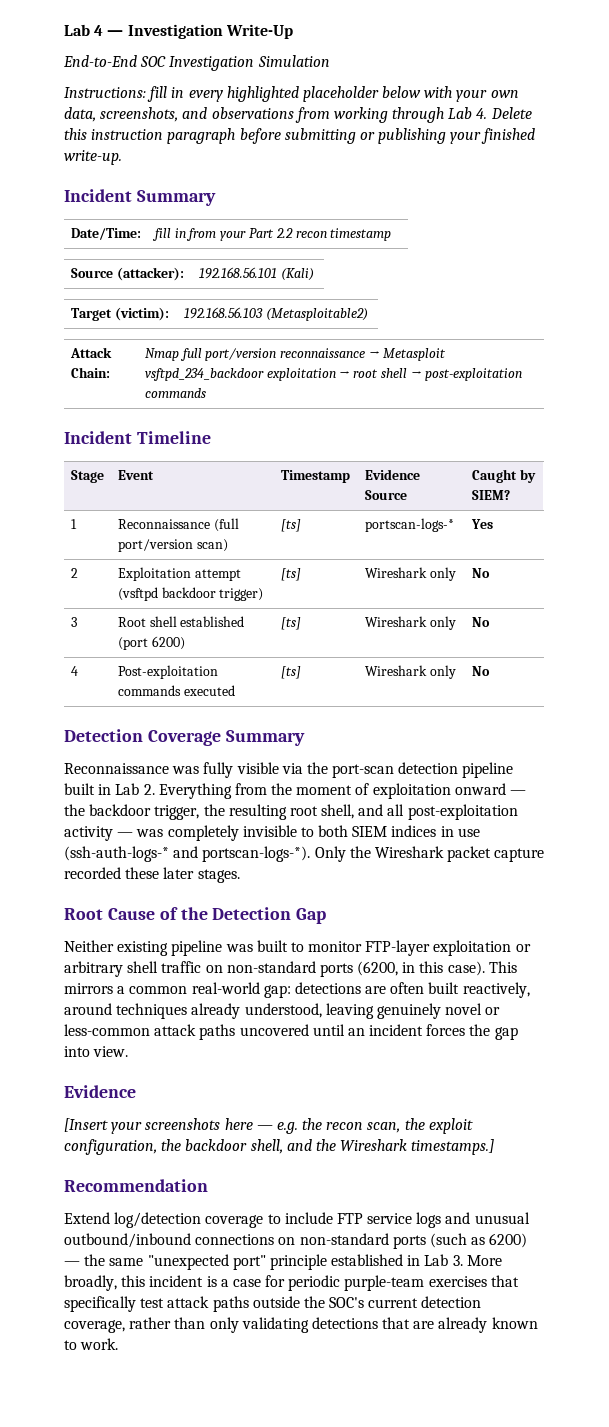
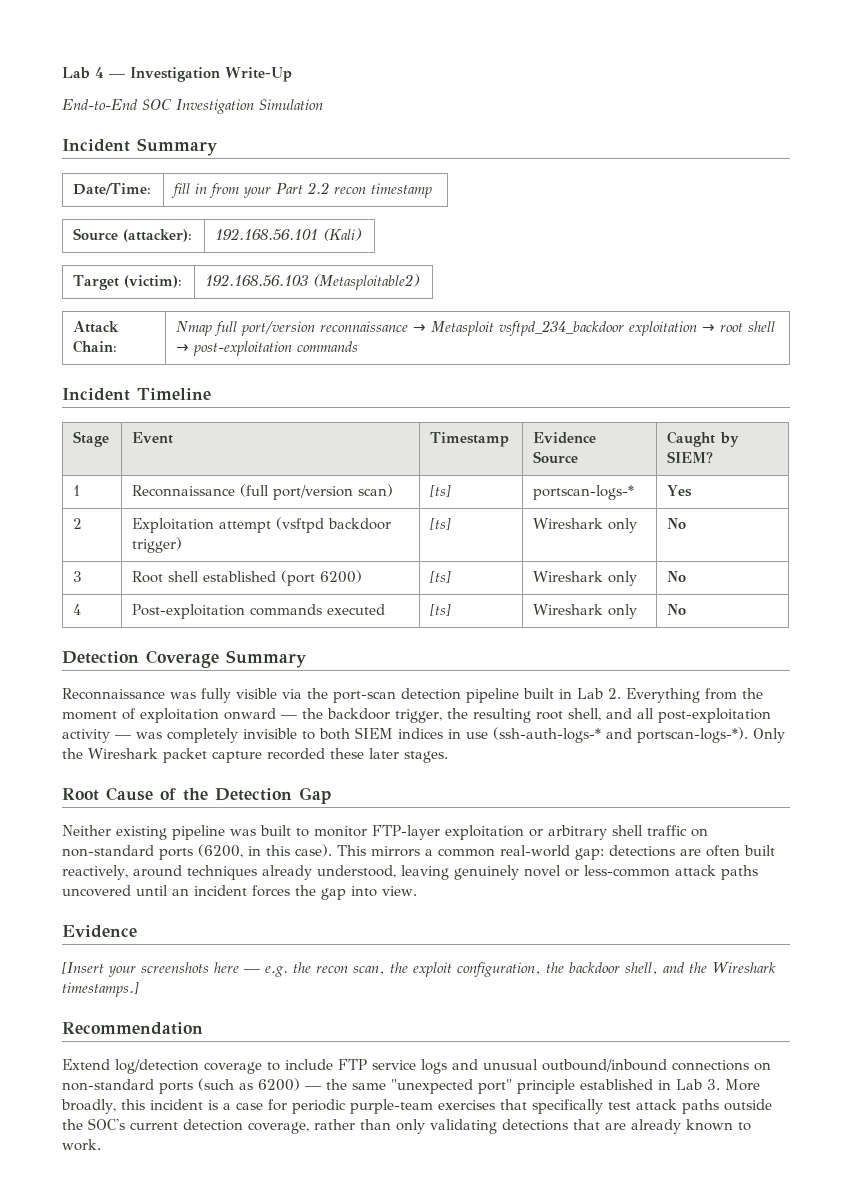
[64,86,519,102] [64,107,532,123] [64,128,536,144] [64,150,122,165] // Instructions: fill in every highlighted placeholder below with your own data, screenshots, and observations from working through Lab 4. Delete this instruction paragraph before submitting or publishing your finished write-up. -> (323, 104) none

